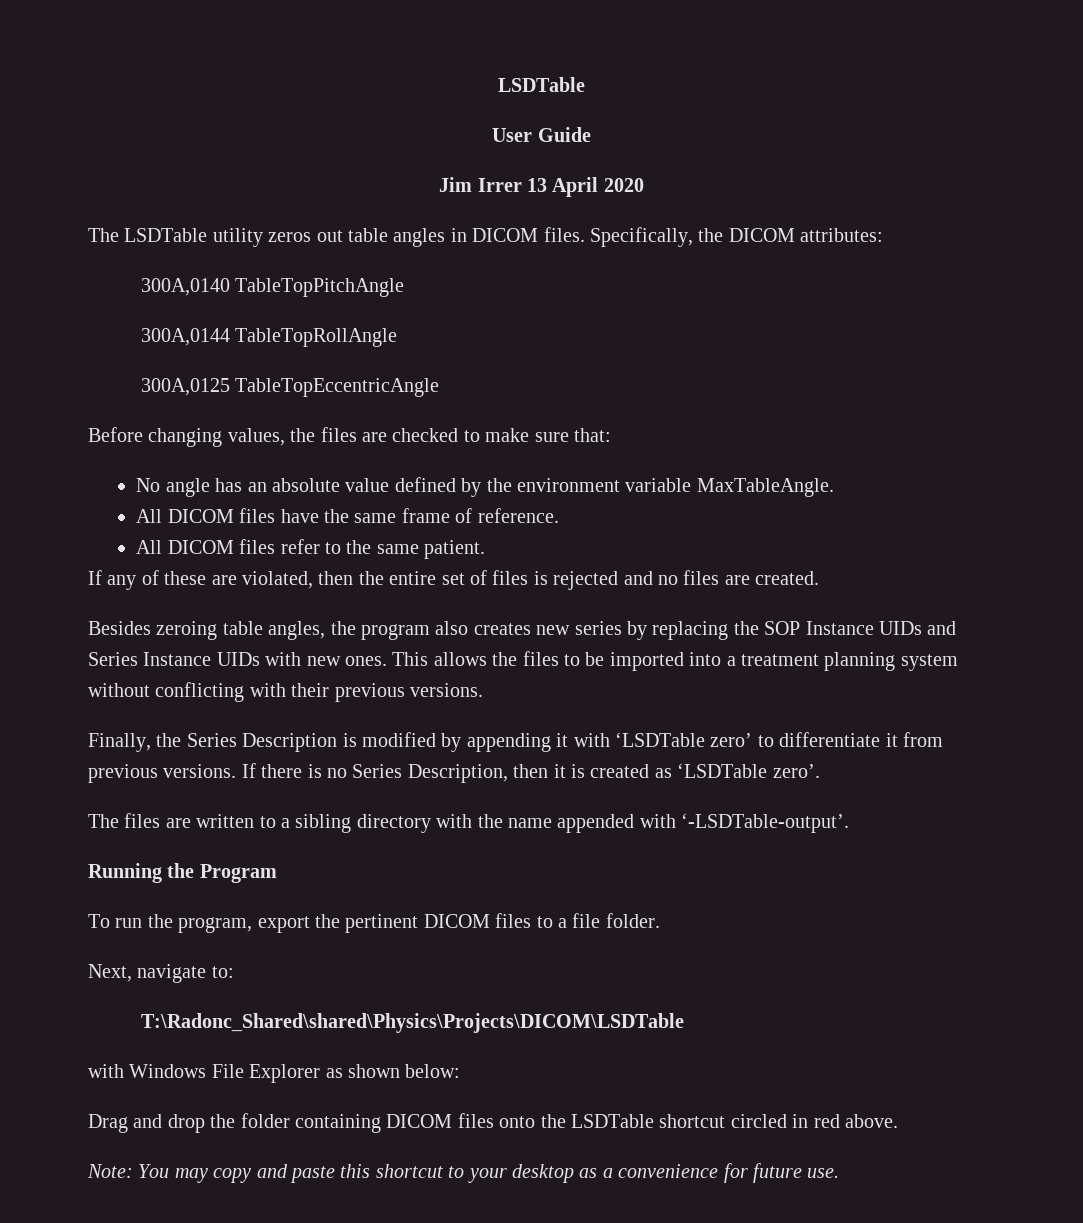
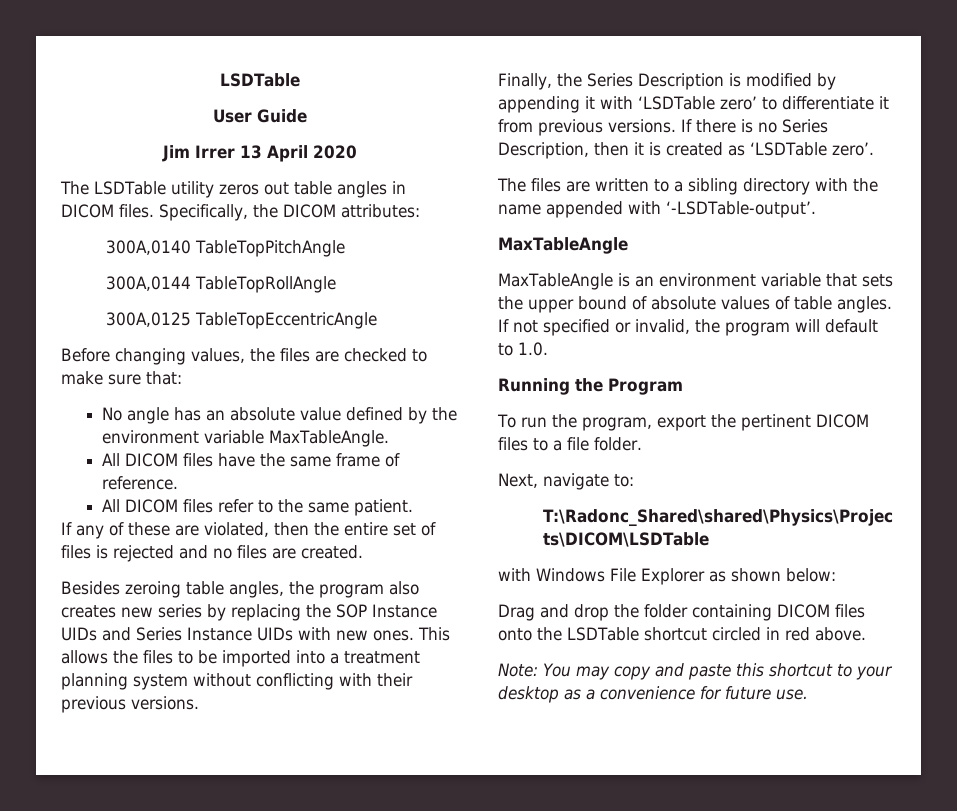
(850, 823) none -> [498,237,628,254] [498,273,893,290] [498,296,892,313] [498,319,878,336] [498,342,548,356] // MaxTableAngle // MaxTableAngle is an environment variable that sets the upper bound of absolute values of table angles. If not specified or invalid, the program will default to 1.0.

